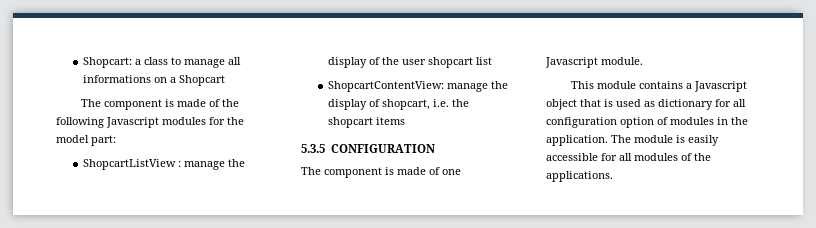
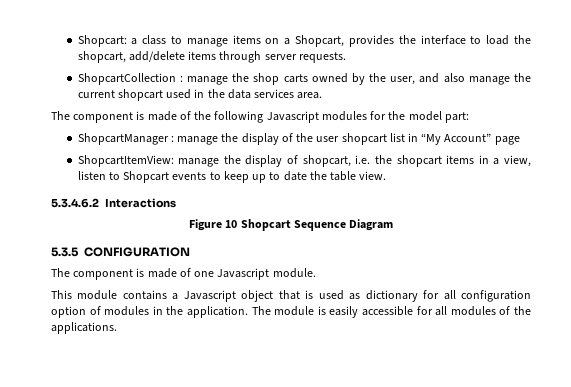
[227,57,241,65] [82,75,225,86] all informations on a Shopcart -> [232,35,531,47] [77,51,346,63] [77,73,531,85] [77,89,323,101] items on a Shopcart, provides the interface to load the shopcart, add/delete items through server requests. // ShopcartCollection : manage the shop carts owned by the user, and also manage the current shopcart used in the data services area.
[82,159,176,170] ShopcartListView -> [77,133,169,145] ShopcartManager
[327,81,444,92] // ShopcartContentView: -> [408,133,520,145] [77,155,174,167] in “My Account” page // ShopcartItemView:
(405, 121) none -> [478,155,532,167] [77,171,387,183] [51,198,176,208] [189,219,393,231] in a view, listen to Shopcart events to keep up to date the table view. // 5.3.4.6.2 Interactions // Figure 10 Shopcart Sequence Diagram

